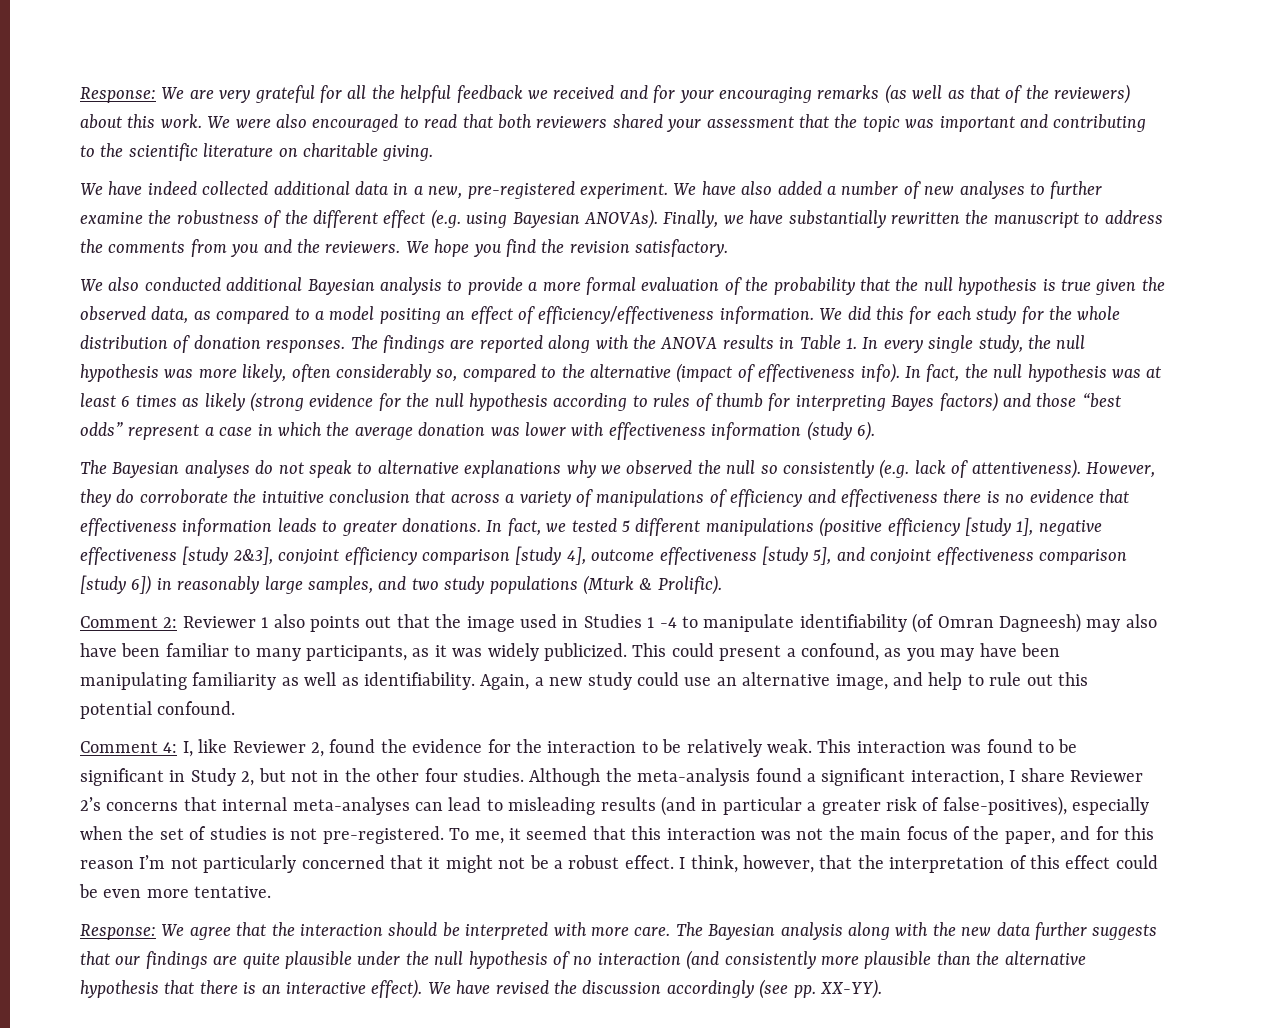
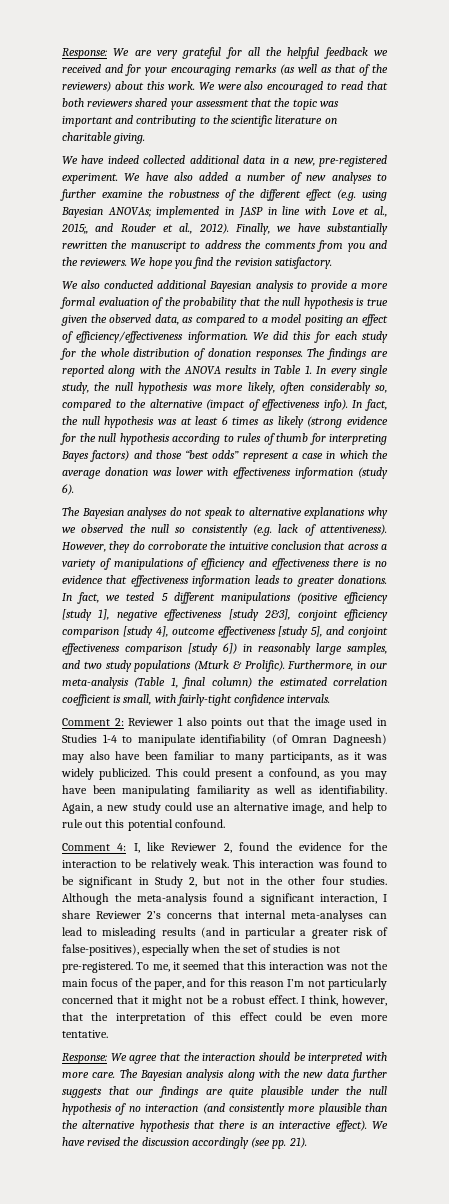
[583,209,658,229] ANOVAs). -> [107,206,387,218] [61,223,229,234] ANOVAs; implemented in JASP in line with Love et al., 2015;, and Rouder et al., 2012).
(722, 585) none -> [287,660,387,671] [62,677,387,689] [62,694,331,706] Furthermore, in our meta-analysis (Table 1, final column) the estimated correlation coefficient is small, with fairly-tight confidence intervals.
[647,617,677,628] 1 -4 -> [102,734,117,743] 1-4
[819,979,882,999] XX-YY). -> [288,1137,307,1148] 21).

